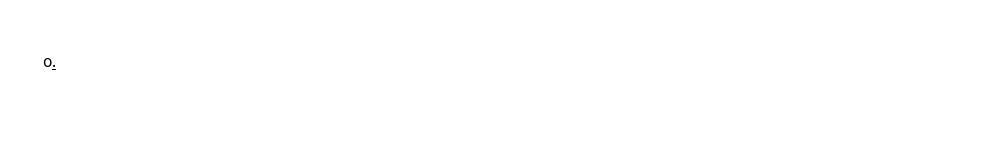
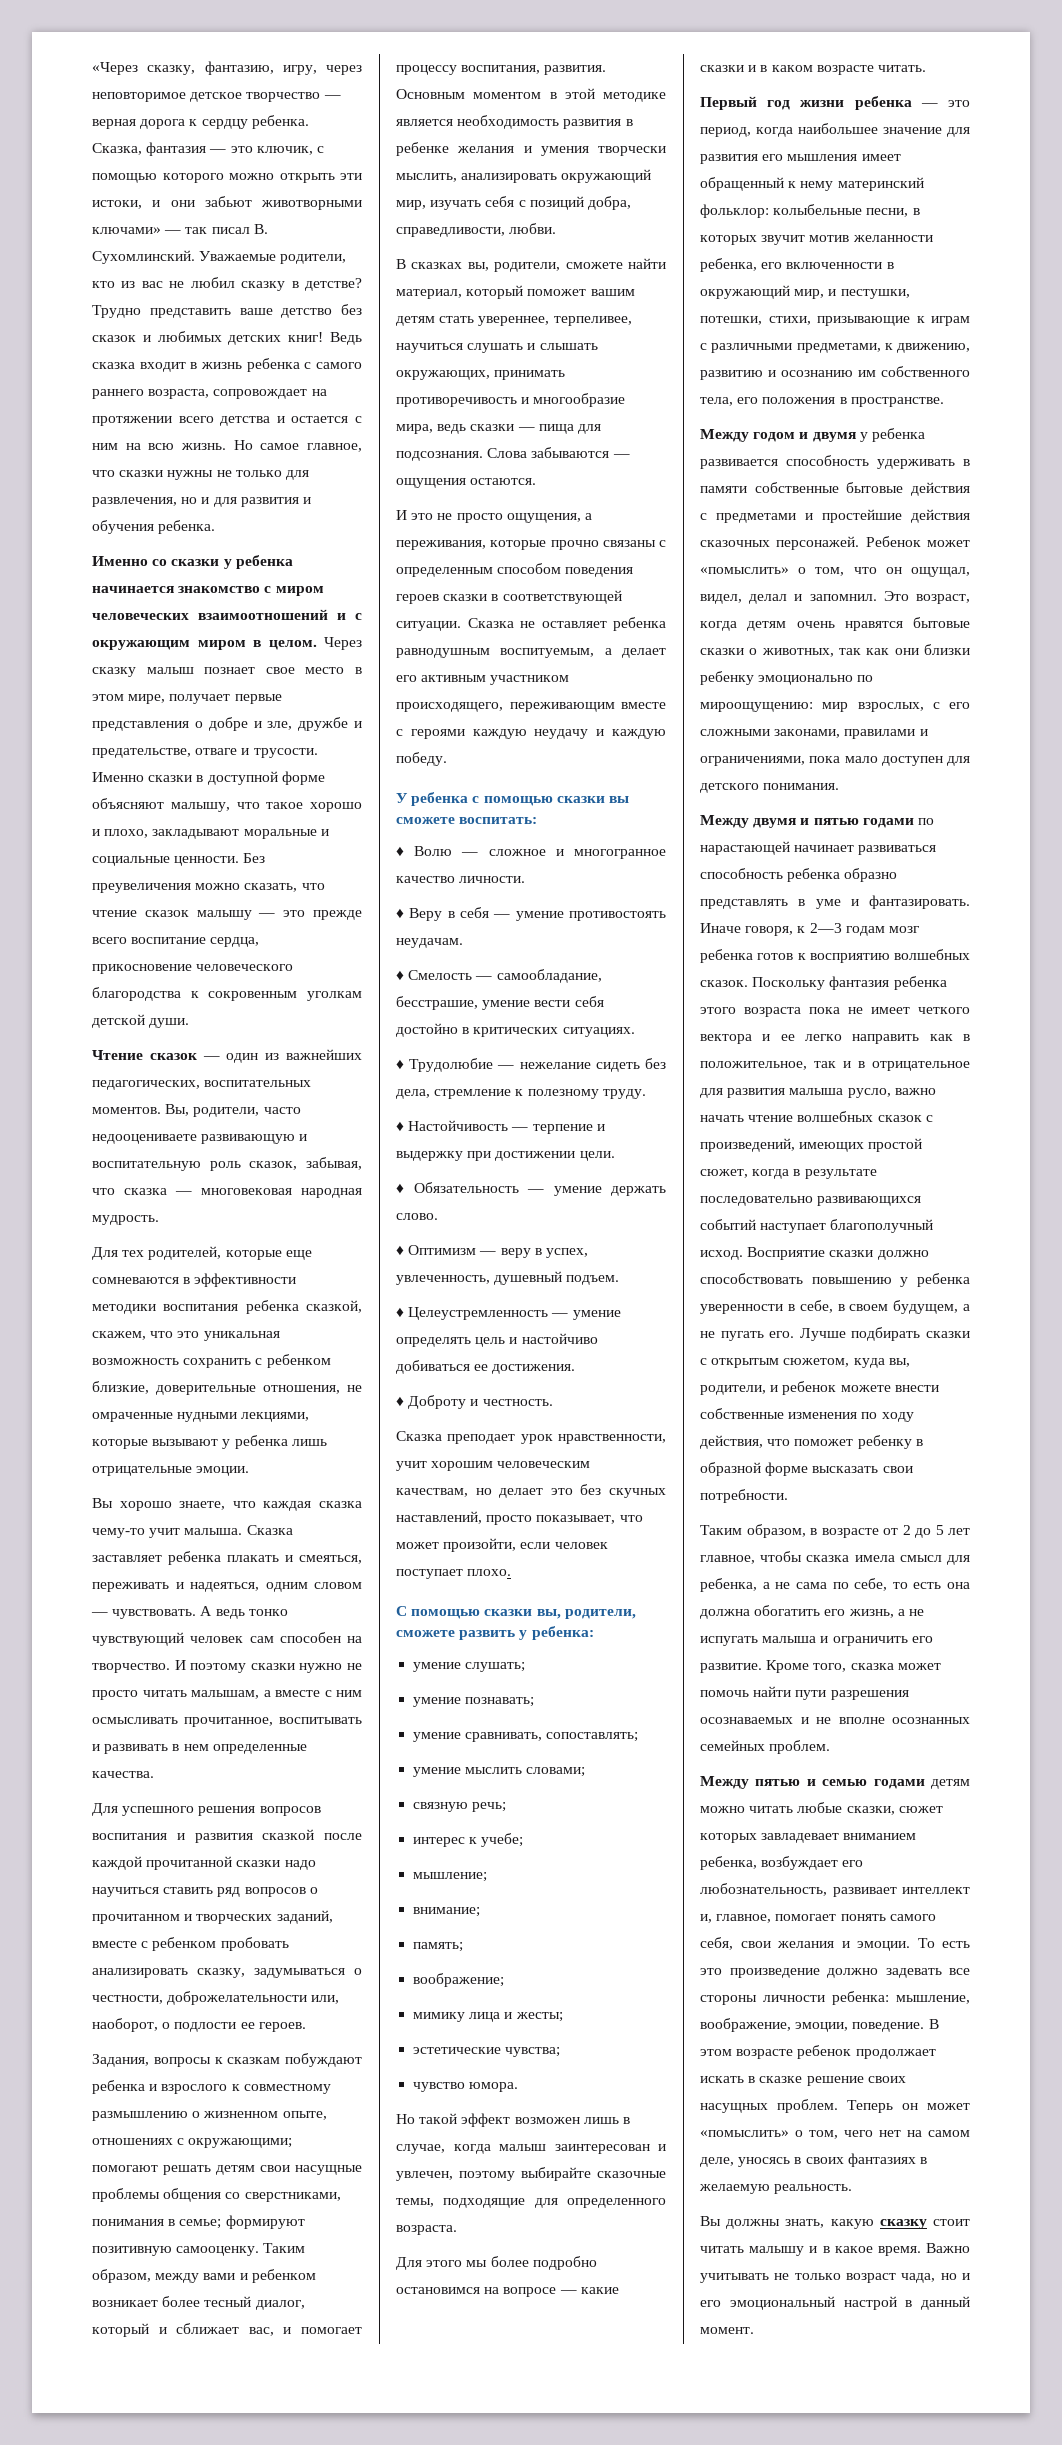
[43,58,56,67] о. -> [92,61,362,75] [92,92,341,102] [92,115,309,129] [92,142,324,156] [92,173,362,183] [92,196,362,210] [92,224,268,234] [92,250,347,264] [92,277,362,291] [92,304,362,318] [92,331,362,345] [92,358,362,372] [92,389,327,399] [92,416,362,426] [92,440,362,452] [92,470,309,480] [92,497,311,507] [92,520,216,534] [92,555,293,569] [92,586,324,596] [92,609,362,620] [92,637,362,650] [92,667,362,677] [92,694,282,704] [92,717,362,731] [92,748,318,758] [92,771,325,785] [92,798,362,812] [92,829,329,839] [92,853,266,866] [92,883,325,893] [92,910,362,920] [92,937,260,947] [92,964,294,974] [92,987,362,1001] [92,1014,190,1028] [92,1049,362,1063] [92,1080,312,1090] [92,1104,301,1117] [92,1134,308,1144] [92,1157,362,1171] [92,1188,362,1198] [92,1215,159,1225] [92,1246,312,1260] [92,1273,297,1287] [92,1300,362,1314] [92,1331,280,1341] [92,1354,331,1368] [92,1381,362,1395] [92,1412,310,1422] [92,1435,327,1449] [92,1466,250,1476] [92,1498,362,1511] [92,1525,293,1538] [92,1551,362,1565] [92,1582,362,1592] [91,1606,288,1619] [92,1632,362,1646] [92,1660,362,1673] [92,1690,362,1700] [92,1717,362,1727] [92,1744,307,1754] [92,1771,154,1778] [92,1803,321,1816] [92,1829,362,1843] [92,1856,316,1870] [92,1887,318,1897] [92,1910,333,1924] [92,1937,289,1951] [92,1968,362,1978] [92,1991,340,2005] [92,2018,306,2032] [92,2053,362,2067] [92,2080,331,2094] [92,2111,327,2121] [92,2138,293,2148] [92,2165,362,2175] [92,2188,341,2202] [92,2215,305,2229] [92,2243,306,2256] [92,2269,316,2283] [92,2296,305,2310] [92,2323,362,2337] [396,65,607,75] [396,88,666,102] [396,115,633,129] [396,142,666,156] [396,169,652,183] [396,196,631,210] [396,223,557,237] [396,258,666,272] [396,285,635,299] [396,316,632,326] [396,343,598,353] [396,370,566,380] [396,393,626,407] [396,424,601,434] [396,447,630,461] [396,478,537,488] [396,510,592,523] [396,540,666,550] [396,563,634,577] [396,590,622,604] [396,617,666,631] [396,648,666,658] [396,675,570,685] [396,702,666,712] [396,729,666,739] [396,752,447,766] [396,792,629,806] [396,817,538,824] [396,846,666,859] [396,876,526,883] [396,907,666,921] [396,938,463,948] [396,969,602,983] [396,996,604,1010] [396,1023,635,1037] [396,1058,666,1072] [396,1089,646,1099] [396,1120,605,1134] [396,1151,615,1161] [396,1182,666,1196] [396,1213,438,1220] [396,1245,588,1258] [396,1271,620,1285] [396,1307,621,1320] [396,1333,598,1347] [396,1360,576,1374] [396,1395,553,1409] [396,1431,666,1444] [396,1461,591,1471] [396,1484,666,1498] [396,1511,643,1525] [396,1538,608,1552] [396,1569,512,1579] [396,1606,636,1619] [396,1626,594,1640] [413,1662,526,1672] [413,1697,535,1707] [413,1732,639,1742] [413,1767,586,1777] [413,1802,507,1812] [413,1833,524,1847] [413,1872,488,1882] [413,1907,481,1917] [413,1942,464,1952] [413,1973,505,1987] [413,2012,563,2022] [413,2047,561,2057] [413,2082,519,2092] [396,2113,630,2127] [396,2144,666,2154] [396,2167,666,2181] [396,2198,666,2208] [396,2225,457,2235] [396,2256,597,2270] [396,2287,619,2297] [700,65,926,75] [700,96,970,110] [700,123,970,137] [700,154,901,164] [700,177,924,191] [700,204,920,218] [700,235,933,245] [700,258,894,272] [700,285,910,299] [700,316,970,326] [700,343,970,353] [700,366,970,380] [700,397,944,407] [700,428,925,442] [700,455,970,469] [700,482,970,496] [700,509,970,523] [700,536,970,550] [700,567,970,577] [700,591,970,604] [700,617,970,631] [700,644,970,657] [700,671,874,685] [700,702,970,712] [700,729,928,739] [700,756,970,766] [700,783,840,793] [700,815,934,828] [700,841,937,855] [700,868,898,882] [700,895,970,909] [700,923,919,936] [700,949,970,963] [700,976,947,990] [700,1007,970,1017] [700,1034,970,1044] [700,1061,970,1071] [700,1088,936,1098] [700,1111,933,1122] [700,1138,923,1152] [700,1169,877,1179] [700,1196,922,1206] [700,1219,934,1233] [700,1247,929,1260] [700,1273,970,1287] [700,1300,970,1314] [700,1327,970,1341] [700,1358,910,1368] [700,1381,939,1395] [700,1408,914,1422] [700,1435,923,1449] [700,1462,913,1476] [700,1489,788,1503] [700,1524,970,1538] [700,1551,970,1565] [700,1578,970,1592] [700,1605,924,1619] [700,1636,933,1646] [700,1660,941,1673] [700,1686,909,1700] [700,1717,970,1724] [700,1740,831,1754] [700,1776,970,1789] [700,1802,943,1815] [700,1833,917,1843] [700,1856,864,1870] [700,1883,970,1897] [700,1914,936,1923] [700,1937,970,1951] [700,1968,970,1978] [700,1991,970,2005] [700,2018,939,2032] [700,2045,936,2059] [700,2076,906,2086] [700,2099,970,2113] [700,2130,970,2139] [700,2153,927,2167] [699,2184,853,2194] [700,2216,970,2229] [700,2243,970,2256] [700,2273,970,2283] [700,2296,970,2310] [700,2327,754,2334] «Через сказку, фантазию, игру, через неповторимое детское творчество — верная дорога к сердцу ребенка. Сказка, фантазия — это ключик, с помощью которого можно открыть эти истоки, и они забьют животворными ключами» — так писал В. Сухомлинский. Уважаемые родители, кто из вас не любил сказку в детстве? Трудно представить ваше детство без сказок и любимых детских книг! Ведь сказка входит в жизнь ребенка с самого раннего возраста, сопровождает на протяжении всего детства и остается с ним на всю жизнь. Но самое главное, что сказки нужны не только для развлечения, но и для развития и обучения ребенка. // Именно со сказки у ребенка начинается знакомство с миром человеческих взаимоотношений и с окружающим миром в целом. Через сказку малыш познает свое место в этом мире, получает первые представления о добре и зле, дружбе и предательстве, отваге и трусости. Именно сказки в доступной форме объясняют малышу, что такое хорошо и плохо, закладывают моральные и социальные ценности. Без преувеличения можно сказать, что чтение сказок малышу — это прежде всего воспитание сердца, прикосновение человеческого благородства к сокровенным уголкам детской души. // Чтение сказок — один из важнейших педагогических, воспитательных моментов. Вы, родители, часто недооцениваете развивающую и воспитательную роль сказок, забывая, что сказка — многовековая народная мудрость. // Для тех родителей, которые еще сомневаются в эффективности методики воспитания ребенка сказкой, скажем, что это уникальная возможность сохранить с ребенком близкие, доверительные отношения, не омраченные нудными лекциями, которые вызывают у ребенка лишь отрицательные эмоции. // Вы хорошо знаете, что каждая сказка чему-то учит малыша. Сказка заставляет ребенка плакать и смеяться, переживать и надеяться, одним словом — чувствовать. А ведь тонко чувствующий человек сам способен на творчество. И поэтому сказки нужно не просто читать малышам, а вместе с ним осмысливать прочитанное, воспитывать и развивать в нем определенные качества. // Для успешного решения вопросов воспитания и развития сказкой после каждой прочитанной сказки надо научиться ставить ряд вопросов о прочитанном и творческих заданий, вместе с ребенком пробовать анализировать сказку, задумываться о честности, доброжелательности или, наоборот, о подлости ее героев. // Задания, вопросы к сказкам побуждают ребенка и взрослого к совместному размышлению о жизненном опыте, отношениях с окружающими; помогают решать детям свои насущные проблемы общения со сверстниками, понимания в семье; формируют позитивную самооценку. Таким образом, между вами и ребенком возникает более тесный диалог, который и сближает вас, и помогает процессу воспитания, развития. Основным моментом в этой методике является необходимость развития в ребенке желания и умения творчески мыслить, анализировать окружающий мир, изучать себя с позиций добра, справедливости, любви. // В сказках вы, родители, сможете найти материал, который поможет вашим детям стать увереннее, терпеливее, научиться слушать и слышать окружающих, принимать противоречивость и многообразие мира, ведь сказки — пища для подсознания. Слова забываются — ощущения остаются. // И это не просто ощущения, а переживания, которые прочно связаны с определенным способом поведения героев сказки в соответствующей ситуации. Сказка не оставляет ребенка равнодушным воспитуемым, а делает его активным участником происходящего, переживающим вместе с героями каждую неудачу и каждую победу. // У ребенка с помощью сказки вы сможете воспитать: // ♦ Волю — сложное и многогранное качество личности. // ♦ Веру в себя — умение противостоять неудачам. // ♦ Смелость — самообладание, бесстрашие, умение вести себя достойно в критических ситуациях. // ♦ Трудолюбие — нежелание сидеть без дела, стремление к полезному труду. // ♦ Настойчивость — терпение и выдержку при достижении цели. // ♦ Обязательность — умение держать слово. // ♦ Оптимизм — веру в успех, увлеченность, душевный подъем. // ♦ Целеустремленность — умение определять цель и настойчиво добиваться ее достижения. // ♦ Доброту и честность. // Сказка преподает урок нравственности, учит хорошим человеческим качествам, но делает это без скучных наставлений, просто показывает, что может произойти, если человек поступает плохо. // С помощью сказки вы, родители, сможете развить у ребенка: // умение слушать; // умение познавать; // умение сравнивать, сопоставлять; // умение мыслить словами; // связную речь; // интерес к учебе; // мышление; // внимание; // память; // воображение; // мимику лица и жесты; // эстетические чувства; // чувство юмора. // Но такой эффект возможен лишь в случае, когда малыш заинтересован и увлечен, поэтому выбирайте сказочные темы, подходящие для определенного возраста. // Для этого мы более подробно остановимся на вопросе — какие сказки и в каком возрасте читать. // Первый год жизни ребенка — это период, когда наибольшее значение для развития его мышления имеет обращенный к нему материнский фольклор: колыбельные песни, в которых звучит мотив желанности ребенка, его включенности в окружающий мир, и пестушки, потешки, стихи, призывающие к играм с различными предметами, к движению, развитию и осознанию им собственного тела, его положения в пространстве. // Между годом и двумя у ребенка развивается способность удерживать в памяти собственные бытовые действия с предметами и простейшие действия сказочных персонажей. Ребенок может «помыслить» о том, что он ощущал, видел, делал и запомнил. Это возраст, когда детям очень нравятся бытовые сказки о животных, так как они близки ребенку эмоционально по мироощущению: мир взрослых, с его сложными законами, правилами и ограничениями, пока мало доступен для детского понимания. // Между двумя и пятью годами по нарастающей начинает развиваться способность ребенка образно представлять в уме и фантазировать. Иначе говоря, к 2—3 годам мозг ребенка готов к восприятию волшебных сказок. Поскольку фантазия ребенка этого возраста пока не имеет четкого вектора и ее легко направить как в положительное, так и в отрицательное для развития малыша русло, важно начать чтение волшебных сказок с произведений, имеющих простой сюжет, когда в результате последовательно развивающихся событий наступает благополучный исход. Восприятие сказки должно способствовать повышению у ребенка уверенности в себе, в своем будущем, а не пугать его. Лучше подбирать сказки с открытым сюжетом, куда вы, родители, и ребенок можете внести собственные изменения по ходу действия, что поможет ребенку в образной форме высказать свои потребности. // Таким образом, в возрасте от 2 до 5 лет главное, чтобы сказка имела смысл для ребенка, а не сама по себе, то есть она должна обогатить его жизнь, а не испугать малыша и ограничить его развитие. Кроме того, сказка может помочь найти пути разрешения осознаваемых и не вполне осознанных семейных проблем. // Между пятью и семью годами детям можно читать любые сказки, сюжет которых завладевает вниманием ребенка, возбуждает его любознательность, развивает интеллект и, главное, помогает понять самого себя, свои желания и эмоции. То есть это произведение должно задевать все стороны личности ребенка: мышление, воображение, эмоции, поведение. В этом возрасте ребенок продолжает искать в сказке решение своих насущных проблем. Теперь он может «помыслить» о том, чего нет на самом деле, уносясь в своих фантазиях в желаемую реальность. // Вы должны знать, какую сказку стоит читать малышу и в какое время. Важно учитывать не только возраст чада, но и его эмоциональный настрой в данный момент.

